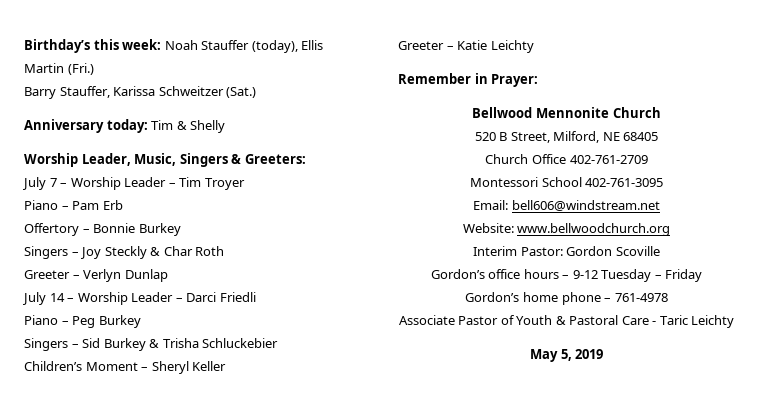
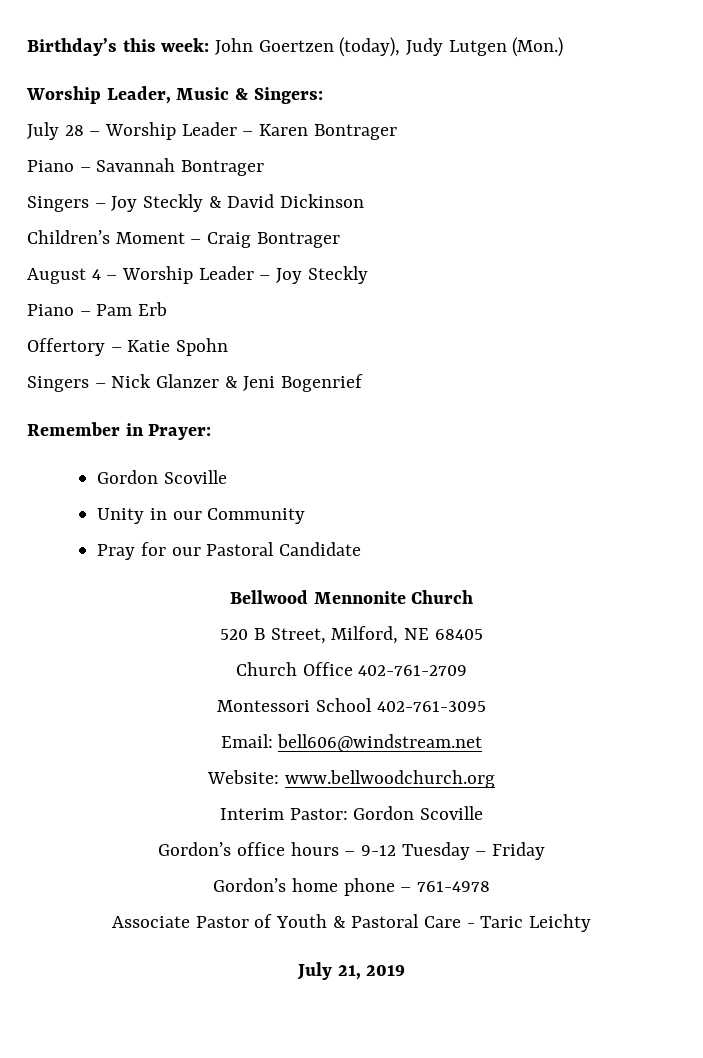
[164,40,324,53] [24,63,94,75] [24,86,257,99] [24,119,226,133] [24,153,306,167] [22,177,245,190] Noah Stauffer (today), Ellis Martin (Fri.) // Barry Stauffer, Karissa Schweitzer (Sat.) // Anniversary today: Tim & Shelly // Worship Leader, Music, Singers & Greeters: // July 7 – Worship Leader – Tim Troyer -> [215,37,564,57] [26,86,323,104] [27,122,397,140] [27,158,265,176] [27,194,365,212] [27,230,340,248] [27,266,368,284] John Goertzen (today), Judy Lutgen (Mon.) // Worship Leader, Music & Singers: // July 28 – Worship Leader – Karen Bontrager // Piano – Savannah Bontrager // Singers – Joy Steckly & David Dickinson // Children’s Moment – Craig Bontrager // August 4 – Worship Leader – Joy Steckly
[93,223,181,236] [24,246,225,259] [24,269,168,282] [22,292,256,305] [24,315,141,328] [24,338,279,351] [24,361,227,374] [398,40,534,53] [398,73,539,87] Bonnie Burkey // Singers – Joy Steckly & Char Roth // Greeter – Verlyn Dunlap // July 14 – Worship Leader – Darci Friedli // Piano – Peg Burkey // Singers – Sid Burkey & Trisha Schluckebier // Children’s Moment – Sheryl Keller // Greeter – Katie Leichty // Remember in Prayer: -> [127,338,229,356] [27,374,364,392] [27,422,212,440] [97,470,228,484] [97,508,306,524] [97,542,362,560] Katie Spohn // Singers – Nick Glanzer & Jeni Bogenrief // Remember in Prayer: // Gordon Scoville // Unity in our Community // Pray for our Pastoral Candidate
[529,349,572,362] May 5, -> [296,962,361,980] July 21,

